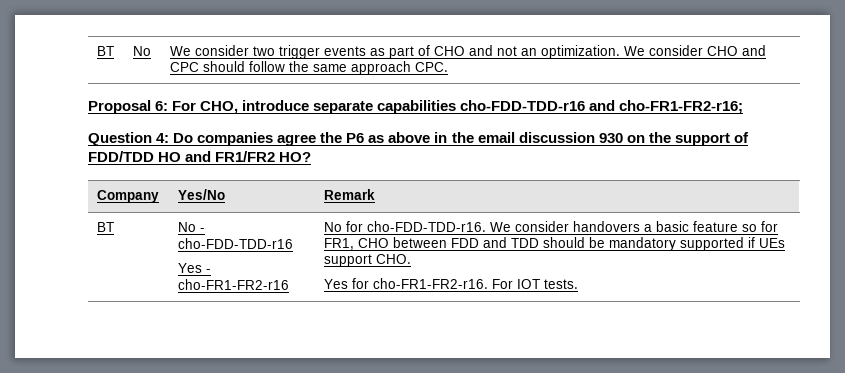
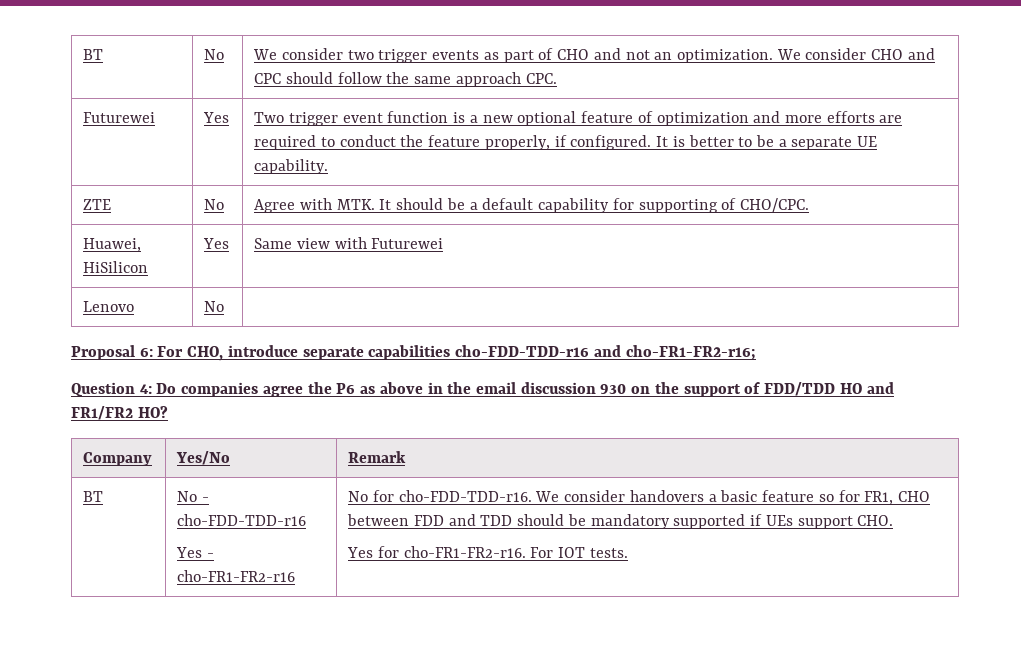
(449, 67) none -> [83,112,156,123] [203,112,230,123] [254,111,903,126] [254,135,878,150] [254,159,329,174] [83,199,112,210] [204,199,225,210] [254,198,809,213] [83,238,142,252] [83,261,149,273] [203,238,230,249] [254,237,444,249] [83,301,135,312] [204,301,225,312] // Futurewei | Yes | Two trigger event function is a new optional feature of optimization and more efforts are required to conduct the feature properly, if configured. It is better to be a separate UE capability. // ZTE | No | Agree with MTK. It should be a default capability for supporting of CHO/CPC. // Huawei, HiSilicon | Yes | Same view with Futurewei // Lenovo | No |

